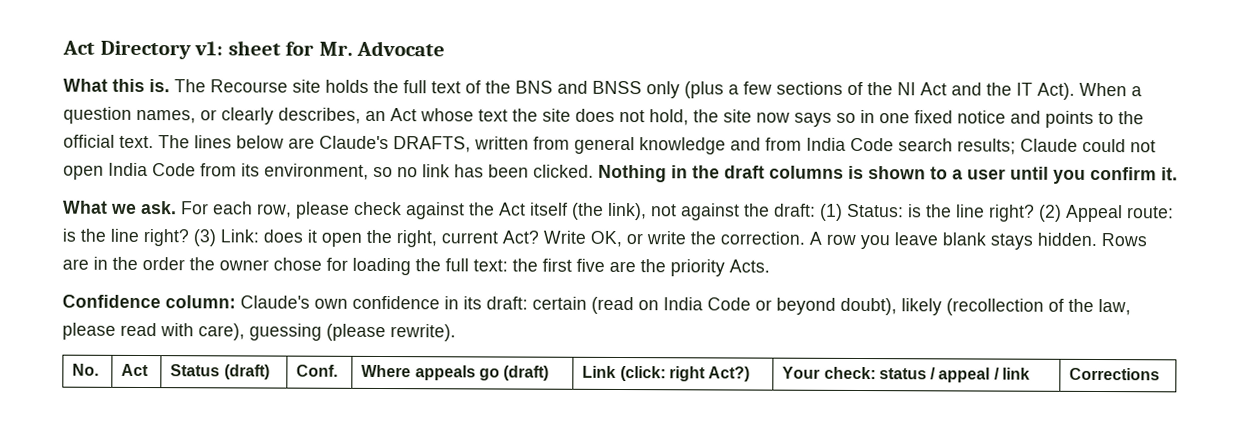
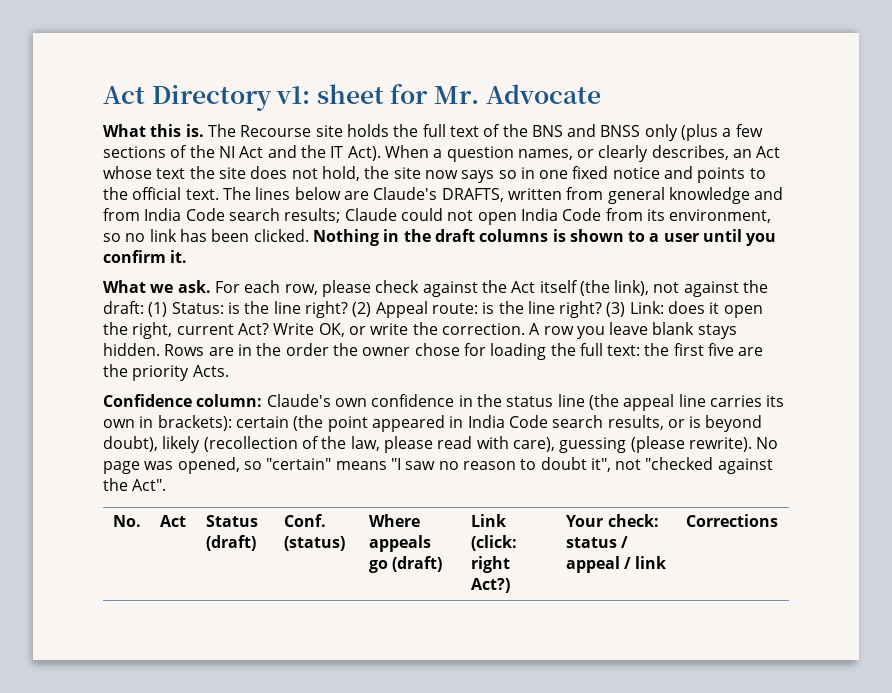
[463,296,772,315] its draft: certain (read on India Code or -> [476,394,785,411] [103,415,702,432] the status line (the appeal line carries its own in brackets): certain (the point appeared in India Code search results, or is
(456, 333) none -> [756,437,779,449] [103,457,773,474] [103,478,167,491] No page was opened, so "certain" means "I saw no reason to doubt it", not "checked against the Act".
(339, 370) none -> [283,536,345,551] (status)

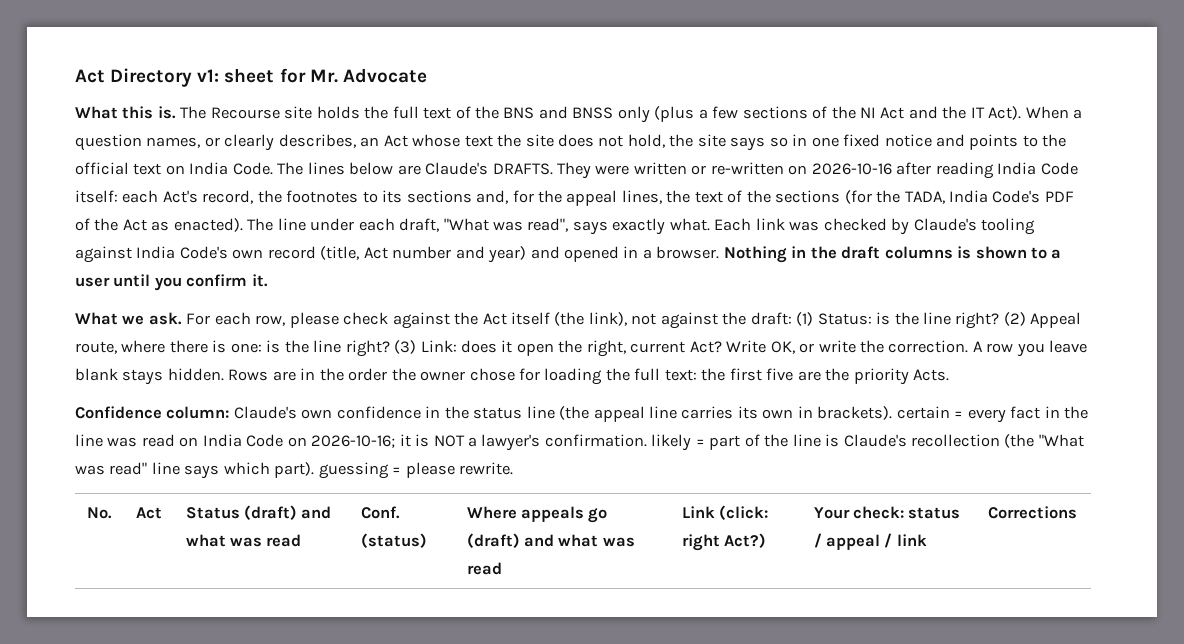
[424,170,458,179] now -> (726, 140) none
[185,189,219,200] text. -> [133,162,273,175] text on India Code.
[441,187,784,204] [103,208,772,225] [103,229,309,242] DRAFTS, written from general knowledge and from India Code search results; Claude could not open India Code from its environment, so no link has been clicked. -> [492,162,1078,179] [75,190,1074,206] [75,218,1036,235] [75,246,720,263] DRAFTS. They were written or re-written on 2026-10-16 after reading India Code itself: each Act's record, the footnotes to its sections and, for the appeal lines, the text of the sections (for the TADA, India Code's PDF of the Act as enacted). The line under each draft, "What was read", says exactly what. Each link was checked by Claude's tooling against India Code's own record (title, Act number and year) and opened in a browser.
[431,303,478,314] route: -> [75,340,262,354] route, where there is one:
[157,415,763,432] [103,436,779,453] [103,457,773,474] [103,478,167,491] brackets): certain (the point appeared in India Code search results, or is beyond doubt), likely (recollection of the law, please read with care), guessing (please rewrite). No page was opened, so "certain" means "I saw no reason to doubt it", not "checked against the Act". -> [817,406,1089,423] [75,434,1084,451] [75,462,514,479] brackets). certain = every fact in the line was read on India Code on 2026-10-16; it is NOT a lawyer's confirmation. likely = part of the line is Claude's recollection (the "What was read" line says which part). guessing = please rewrite.
(256, 543) none -> [301,506,332,519] [185,534,302,547] and what was read
(442, 564) none -> [524,534,635,547] [466,562,502,575] and what was read

